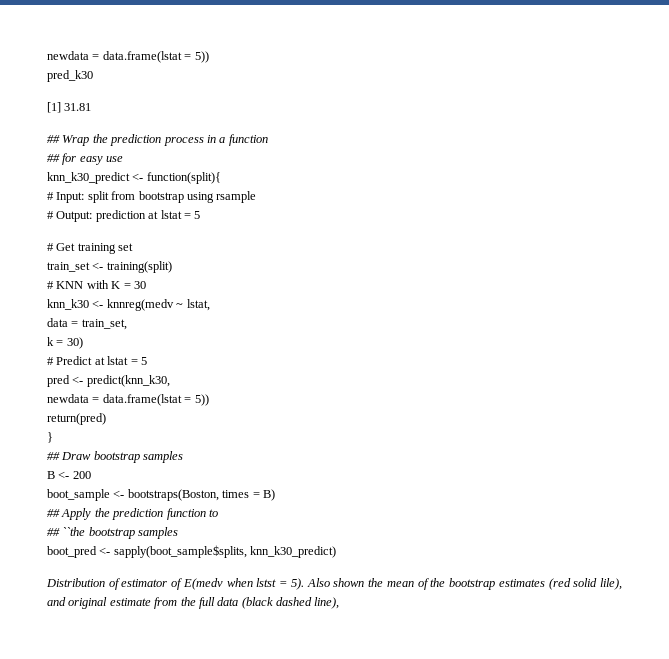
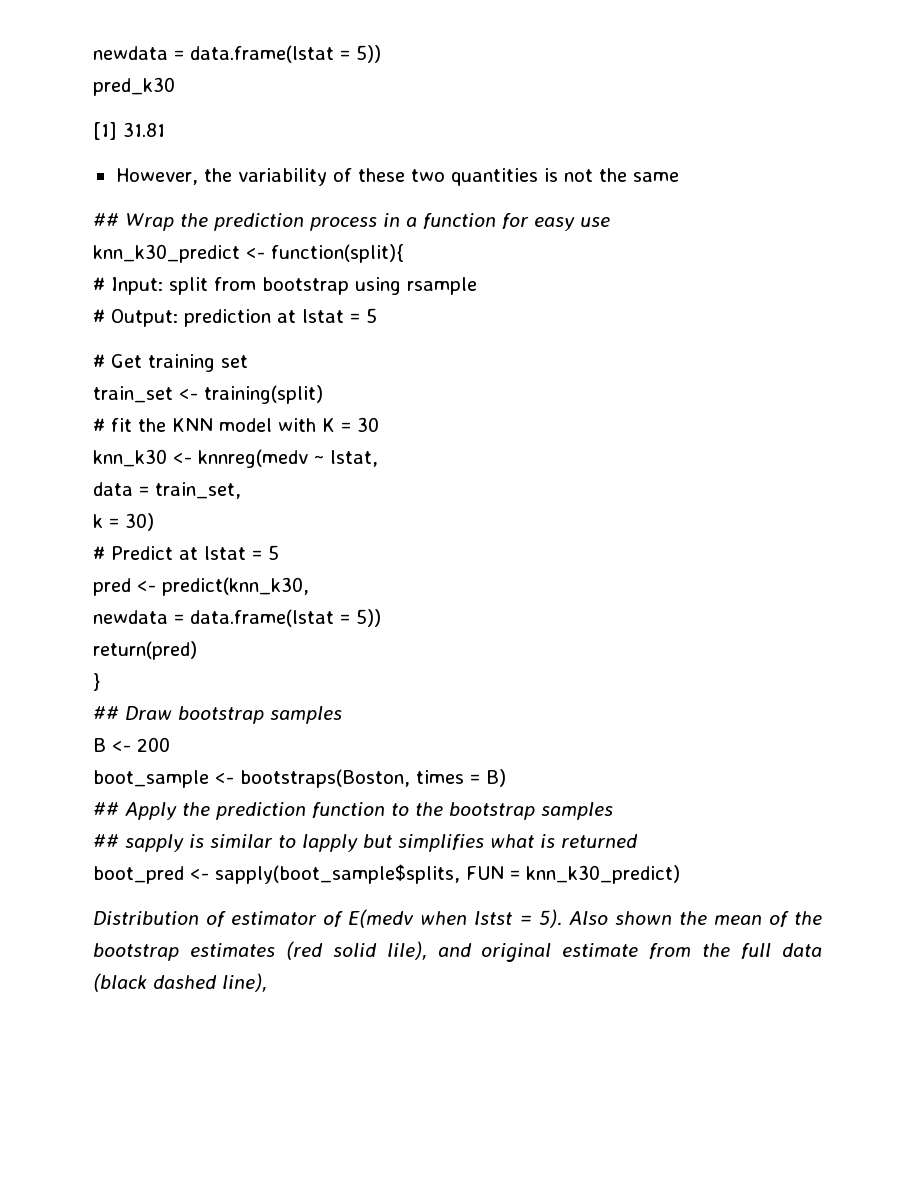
(92, 107) none -> [115,168,679,186] // However, the variability of these two quantities is not the same
[47,154,60,162] // ## -> (496, 221) none
[56,281,84,289] KNN -> [111,418,272,432] fit the KNN model
[47,527,179,539] // ## ``the bootstrap samples -> [415,802,613,820] [93,834,638,852] the bootstrap samples // ## sapply is similar to lapply but simplifies what is returned
(247, 551) none -> [466,866,520,880] FUN =

